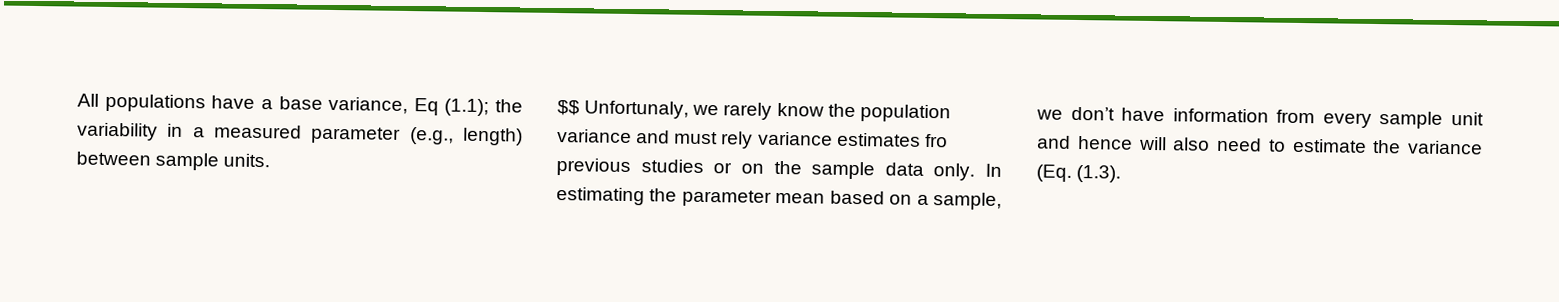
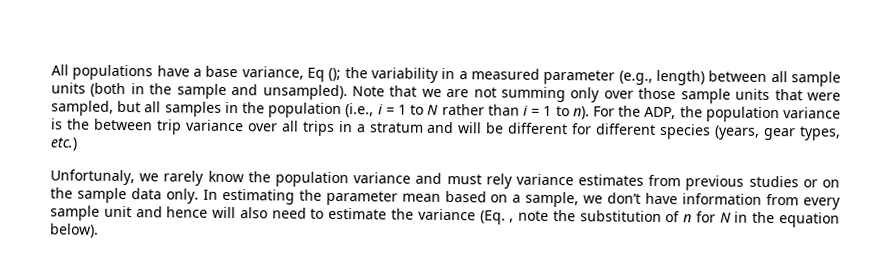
[444,98,490,117] (1.1); -> [328,67,342,82] ();
[155,152,271,171] [557,100,580,116] sample units. // $$ -> [770,71,842,87] [51,82,842,104] [51,100,842,123] [51,118,842,141] [50,137,77,151] all sample units (both in the sample and unsampled). Note that we are not summing only over those sample units that were sampled, but all samples in the population (i.e., i = 1 to N rather than i = 1 to n). For the ADP, the population variance is the between trip variance over all trips in a stratum and will be different for different species (years, gear types, etc.) //
[924,133,948,148] fro -> [648,174,682,187] from
[1076,164,1122,183] (1.3). -> [509,209,840,228] [50,223,99,238] , note the substitution of n for N in the equation below).

